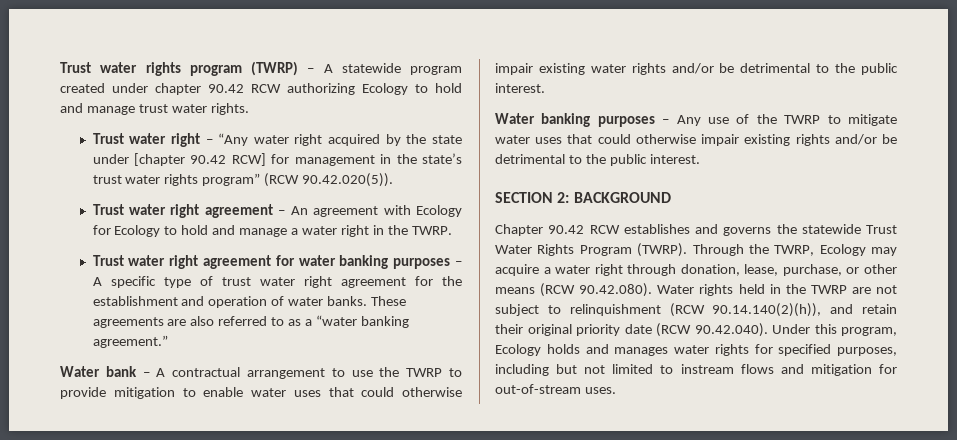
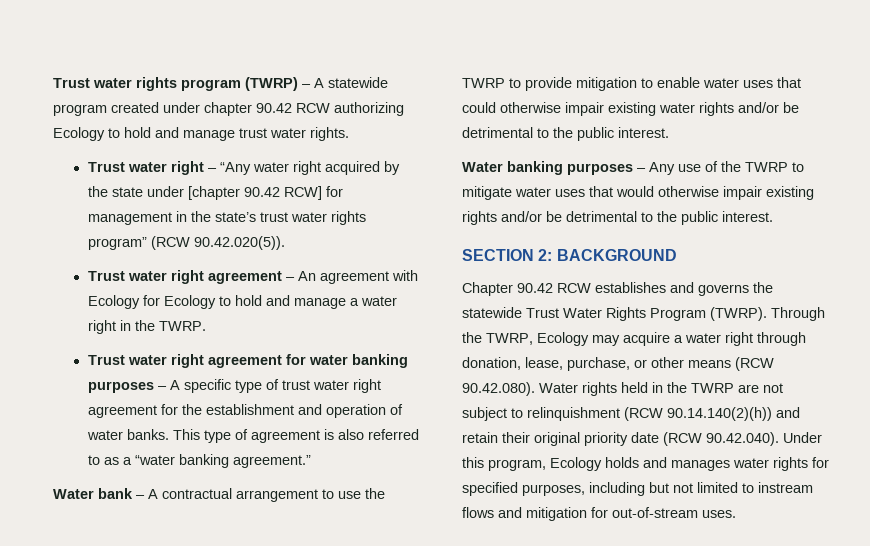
[371,296,407,306] [92,317,187,328] These agreements are -> [172,429,334,443] This type of agreement is
[597,134,631,144] could -> [616,186,654,197] would
[712,303,822,317] 90.14.140(2)(h)), -> [667,407,772,421] 90.14.140(2)(h))

